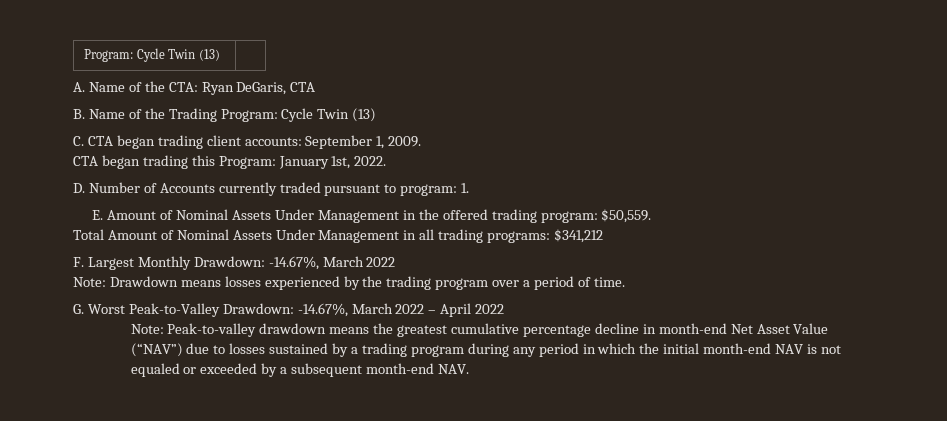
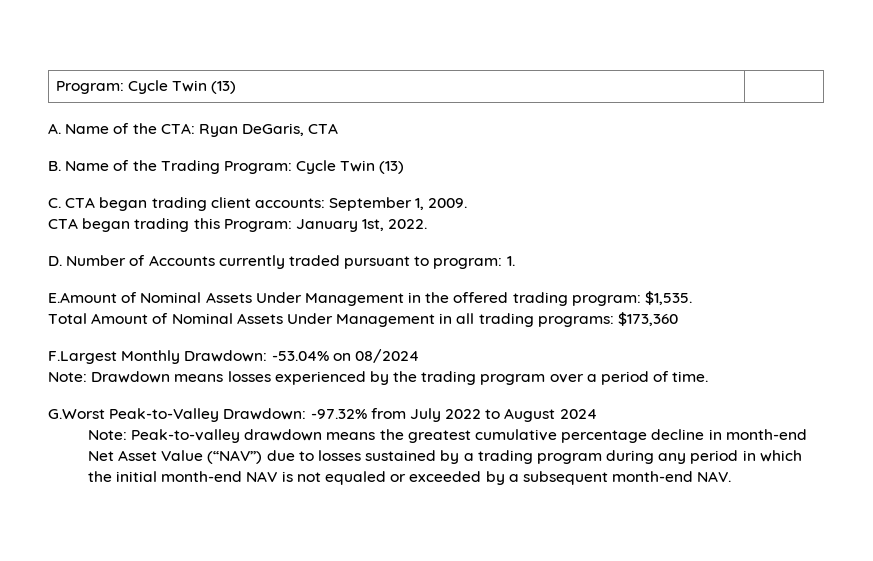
[92,210,157,220] E. Amount -> [48,292,117,303] E.Amount
[601,209,652,223] $50,559. -> [645,291,693,305] $1,535.
[554,229,604,243] [73,256,396,270] $341,212 // F. Largest Monthly Drawdown: -14.67%, March 2022 -> [618,312,679,326] [48,349,419,364] $173,360 // F.Largest Monthly Drawdown: -53.04% on 08/2024
[73,303,505,317] G. Worst Peak-to-Valley Drawdown: -14.67%, March 2022 – April 2022 -> [48,408,597,422] G.Worst Peak-to-Valley Drawdown: -97.32% from July 2022 to August 2024

